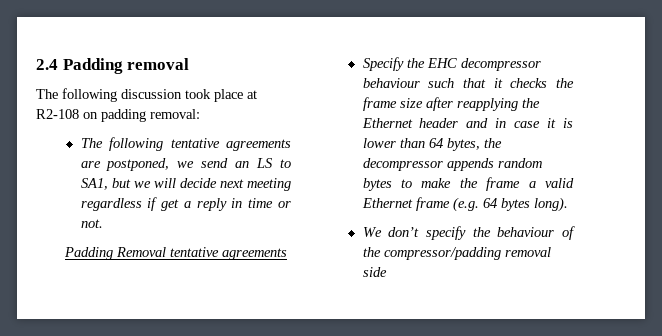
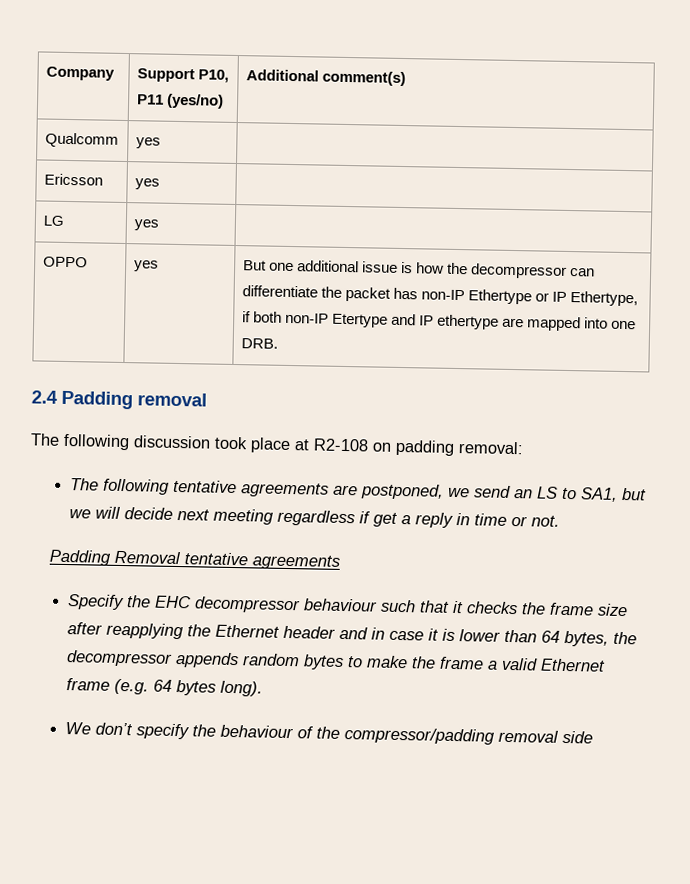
(36, 64) none -> [45,66,115,81] [136,68,229,83] [136,93,224,109] [245,69,406,87] [44,132,119,148] [135,137,161,149] [43,173,103,186] [134,178,160,190] [42,215,65,226] [133,219,159,231] [42,256,88,268] [133,260,159,272] [242,260,596,279] [241,285,639,307] [241,311,637,332] [240,338,278,349] Company | Support P10, P11 (yes/no) | Additional comment(s) // Qualcomm | yes | // Ericsson | yes | // LG | yes | // OPPO | yes | But one additional issue is how the decompressor can differentiate the packet has non-IP Ethertype or IP Ethertype, if both non-IP Etertype and IP ethertype are mapped into one DRB. //

